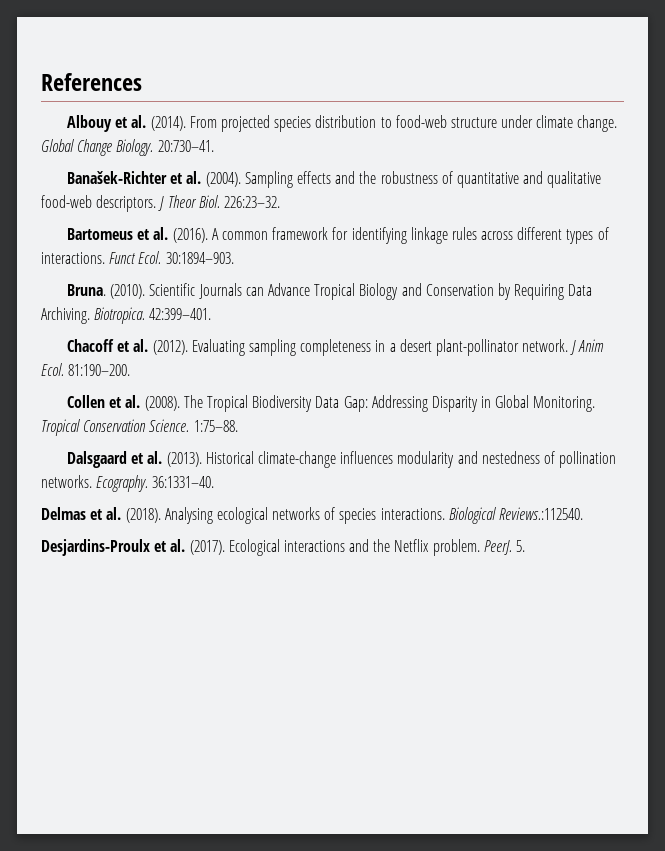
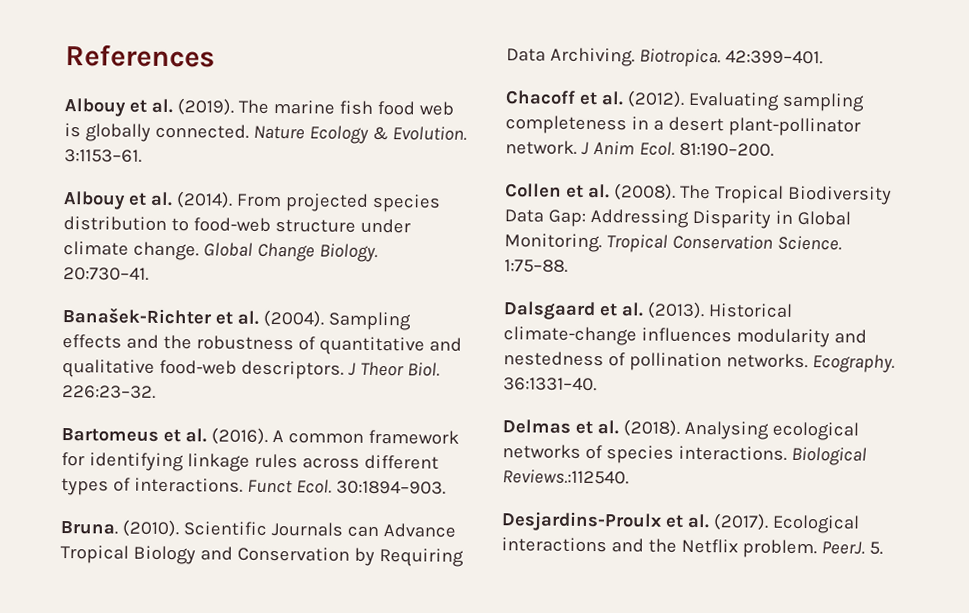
(142, 82) none -> [64,98,454,117] [64,123,467,144] [64,149,142,163] // Albouy et al. (2019). The marine fish food web is globally connected. Nature Ecology & Evolution. 3:1153–61.

